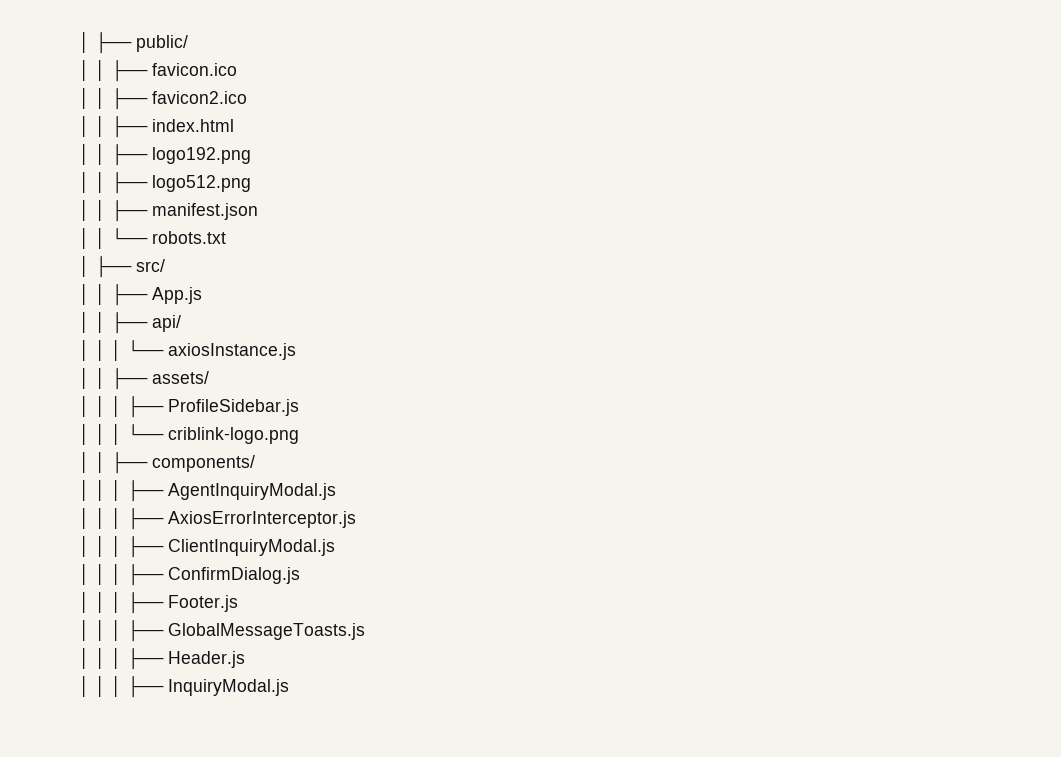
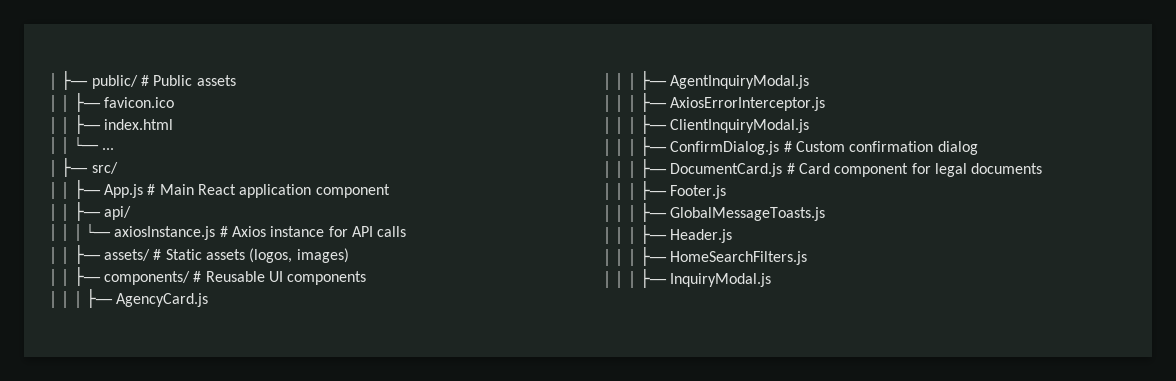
(188, 43) none -> [140,75,236,86] # Public assets
[79,88,247,110] // │ │ ├── favicon2.ico -> (174, 102) none
[79,144,251,166] [79,172,251,194] [79,200,258,222] [79,228,226,249] // │ │ ├── logo192.png // │ │ ├── logo512.png // │ │ ├── manifest.json // │ │ └── robots.txt -> [49,136,114,154] // │ │ └── ...
(202, 295) none -> [147,184,390,198] # Main React application component
[79,368,209,390] [79,396,299,418] [79,424,299,445] [79,452,255,474] // │ │ ├── assets/ // │ │ │ ├── ProfileSidebar.js // │ │ │ └── criblink-logo.png // │ │ ├── components/ -> [219,226,407,237] [49,244,349,264] [49,266,367,286] [49,288,209,308] # Axios instance for API calls // │ │ ├── assets/ # Static assets (logos, images) // │ │ ├── components/ # Reusable UI components // │ │ │ ├── AgencyCard.js
(300, 575) none -> [783,141,978,155] [603,158,1043,178] # Custom confirmation dialog // │ │ │ ├── DocumentCard.js # Card component for legal documents
(245, 659) none -> [603,246,808,266] // │ │ │ ├── HomeSearchFilters.js

